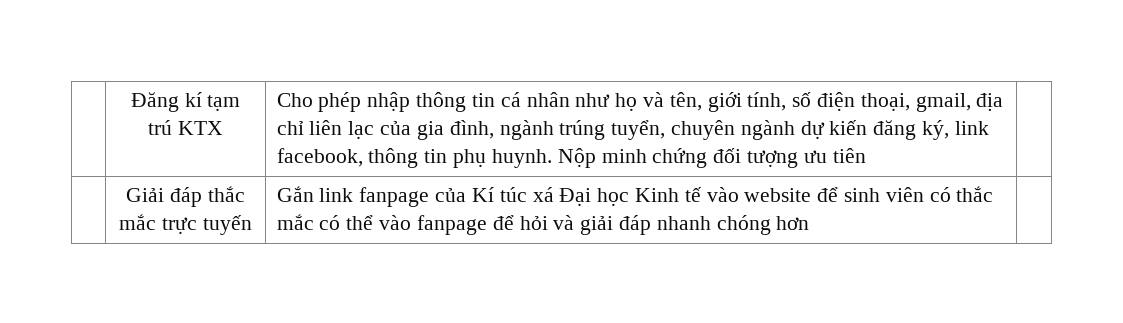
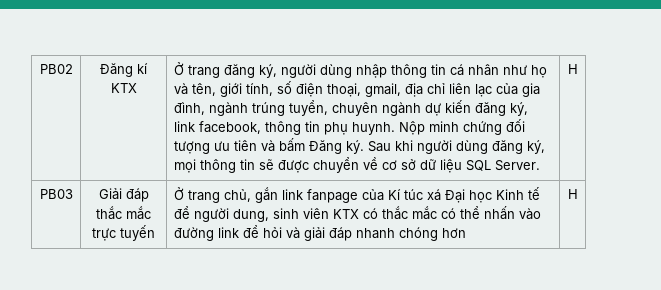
(130, 102) none -> [39,64,73,74] PB02
[207,95,241,111] [148,120,173,135] tạm trú -> (148, 68) none
[276,92,362,112] Cho phép -> [173,62,352,78] Ở trang đăng ký, người dùng
(866, 155) | // -> [260,138,545,154] [173,157,540,173] [567,64,578,74] [39,189,73,199] và bấm Đăng ký. Sau khi người dùng đăng ký, mọi thông tin sẽ được chuyển về cơ sở dữ liệu SQL Server. | H // PB03
[276,186,314,202] Gắn -> [173,187,278,203] Ở trang chủ, gắn
[706,187,839,202] vào website để -> [173,206,269,222] để người dung,
(924, 194) none -> [332,209,359,219] KTX
[379,215,487,235] vào fanpage -> [483,206,541,220] [173,227,239,241] nhấn vào đường link
(810, 223) none -> [567,189,578,199] H

